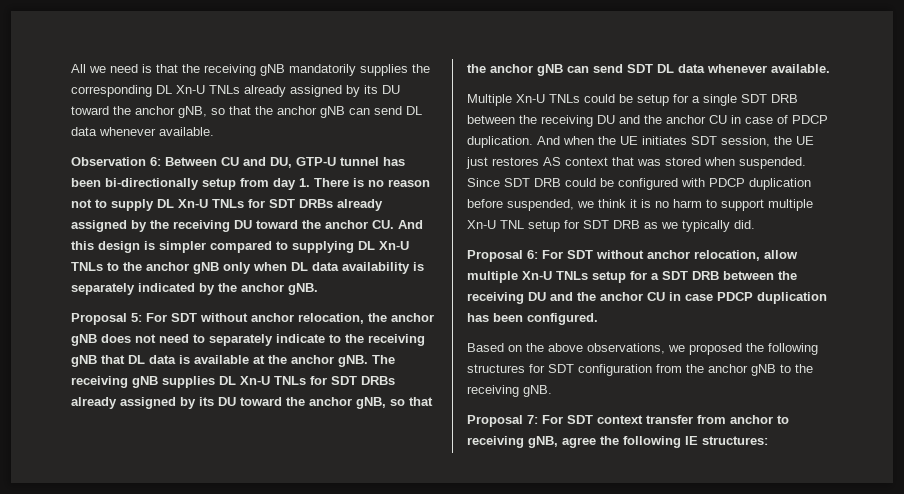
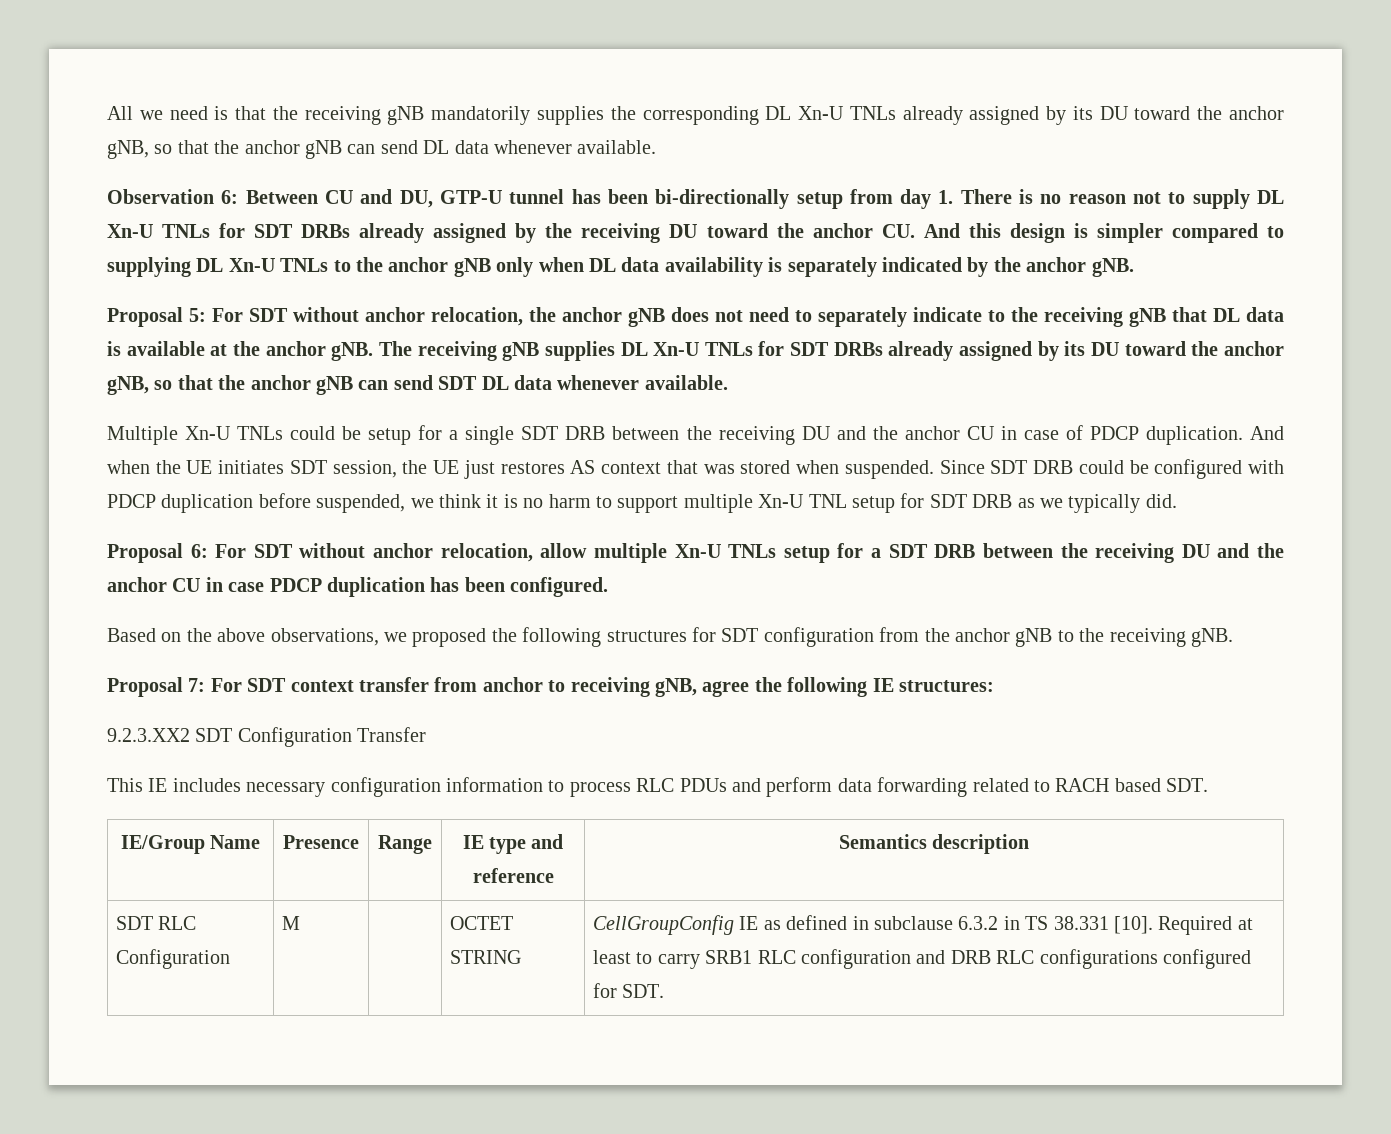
(768, 440) none -> [107,727,427,747] [107,777,1209,797] [120,835,261,854] [283,835,359,849] [378,835,432,854] [462,834,564,854] [472,868,554,883] [838,834,1030,854] [115,916,197,930] [115,949,230,969] [281,916,300,930] [449,916,513,930] [449,950,521,964] [592,915,1253,935] [592,949,1251,969] [592,983,665,998] // 9.2.3.XX2 SDT Configuration Transfer // This IE includes necessary configuration information to process RLC PDUs and perform data forwarding related to RACH based SDT. // IE/Group Name | Presence | Range | IE type and reference | Semantics description // SDT RLC Configuration | M | | OCTET STRING | CellGroupConfig IE as defined in subclause 6.3.2 in TS 38.331 [10]. Required at least to carry SRB1 RLC configuration and DRB RLC configurations configured for SDT.

